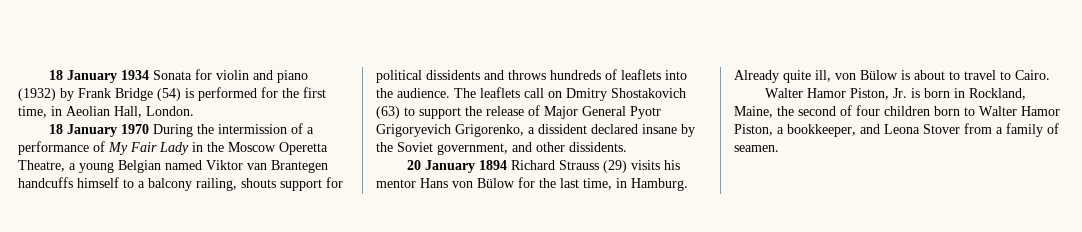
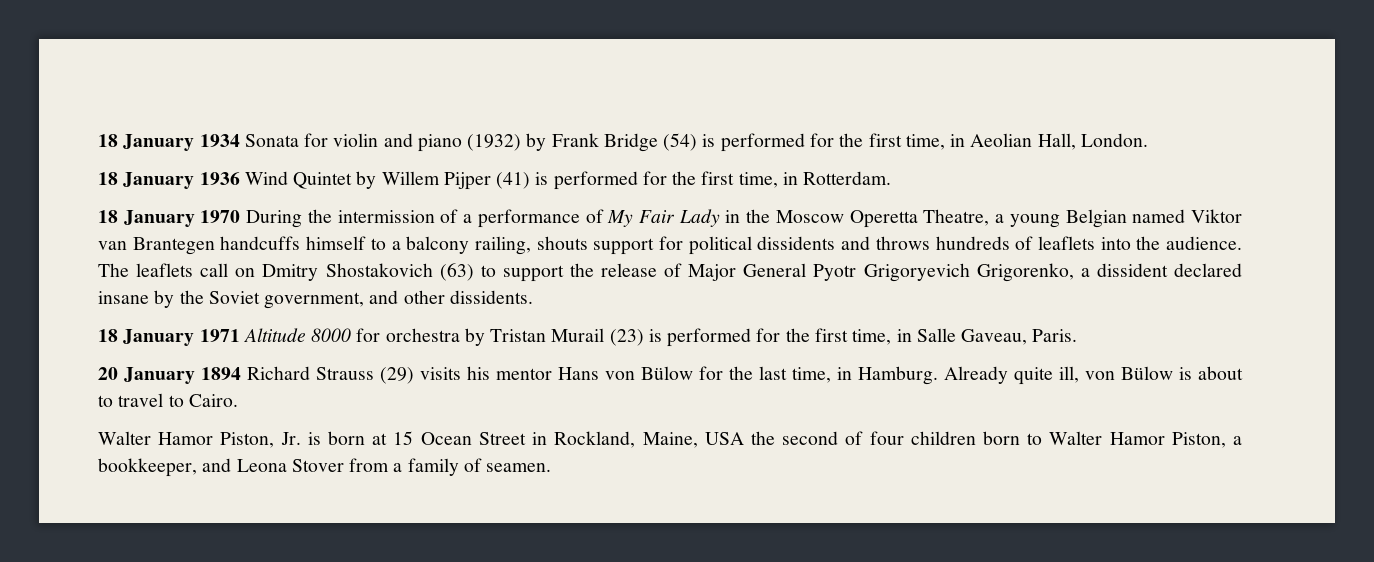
(194, 111) none -> [98,171,892,190] // 18 January 1936 Wind Quintet by Willem Pijper (41) is performed for the first time, in Rotterdam.
(627, 147) none -> [98,328,1078,347] // 18 January 1971 Altitude 8000 for orchestra by Tristan Murail (23) is performed for the first time, in Salle Gaveau, Paris.
(951, 93) none -> [372,431,526,445] at 15 Ocean Street
(773, 112) none -> [704,432,744,445] USA

